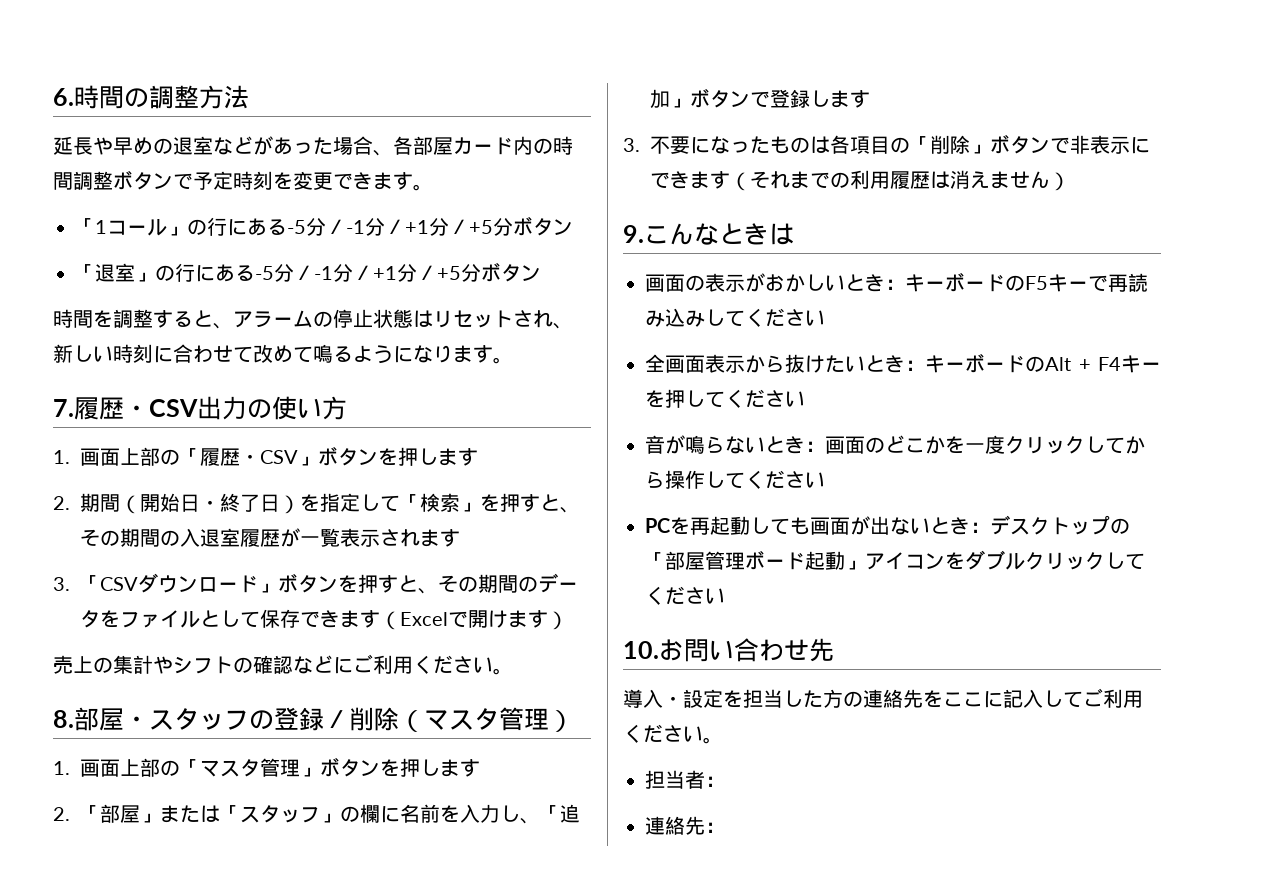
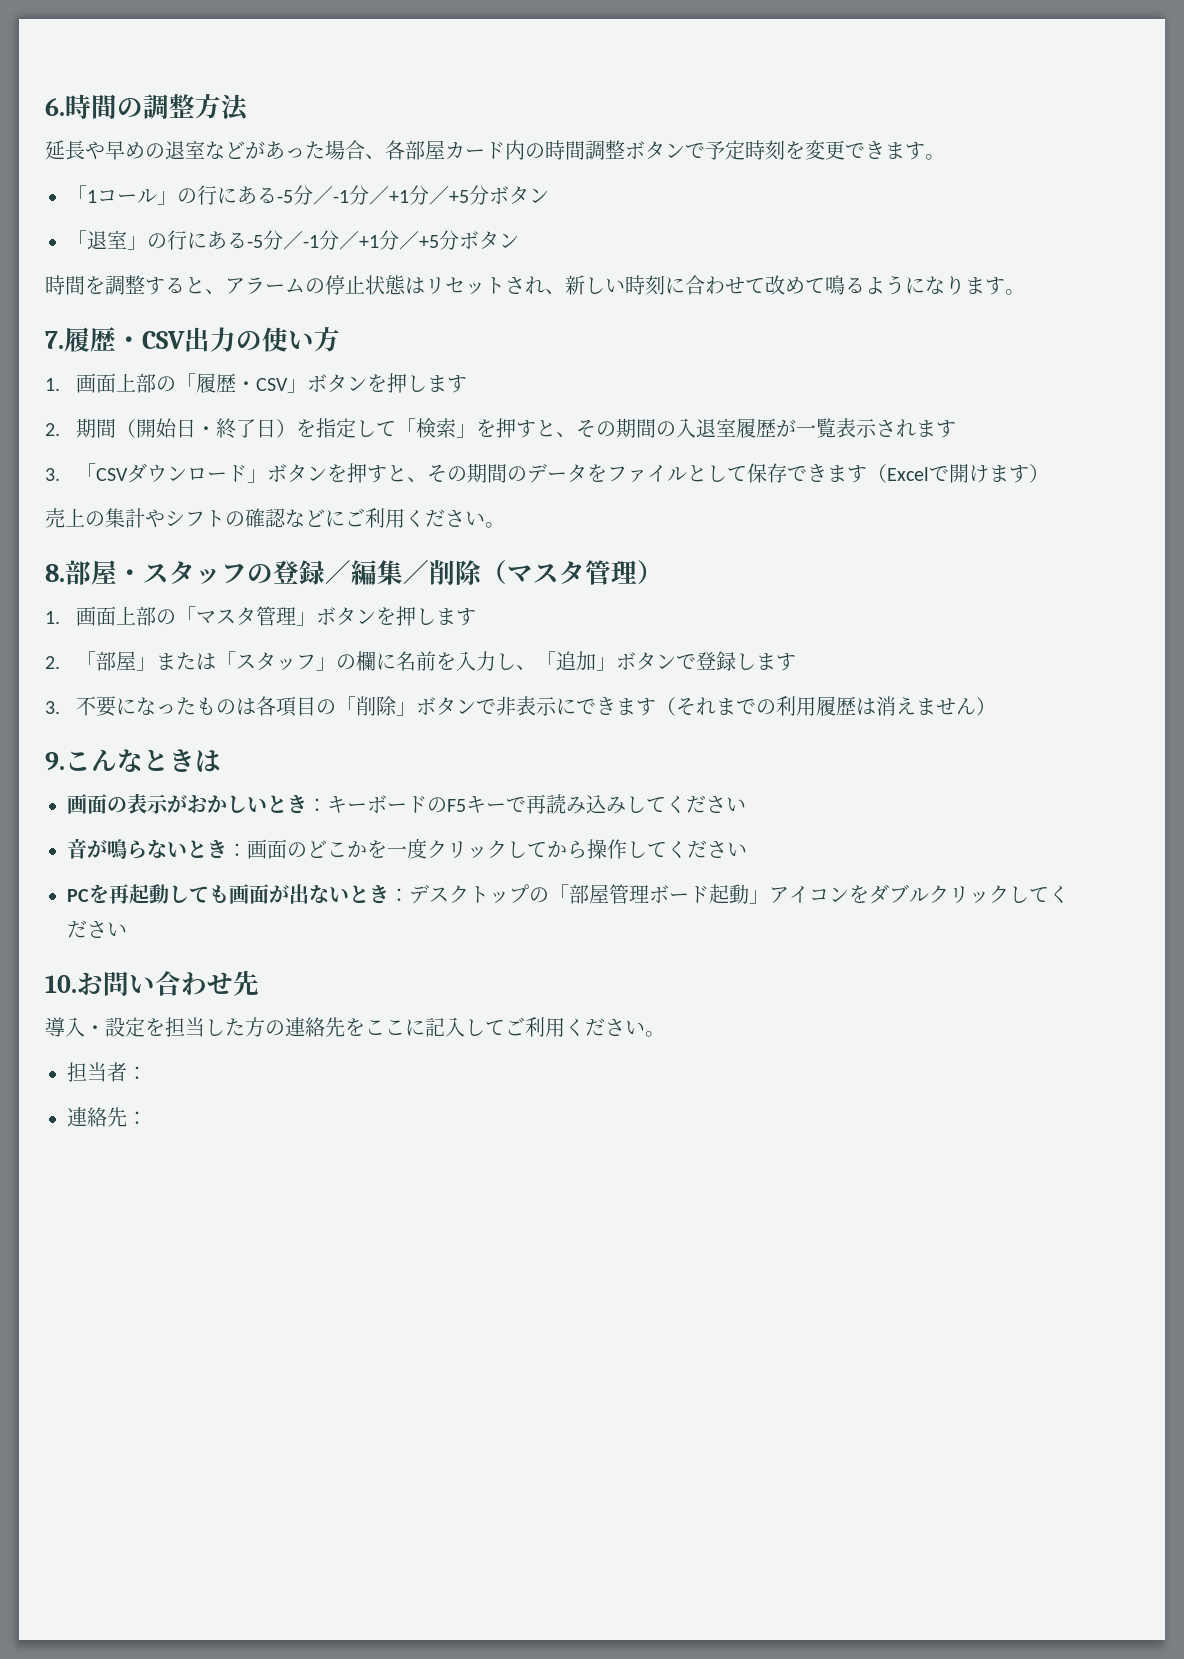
(349, 719) none -> [351,560,429,585] 編集／
[645,353,1161,373] [645,389,805,408] // 全画面表示から抜けたいとき：キーボードのAlt + F4キーを押してください -> (746, 804) none

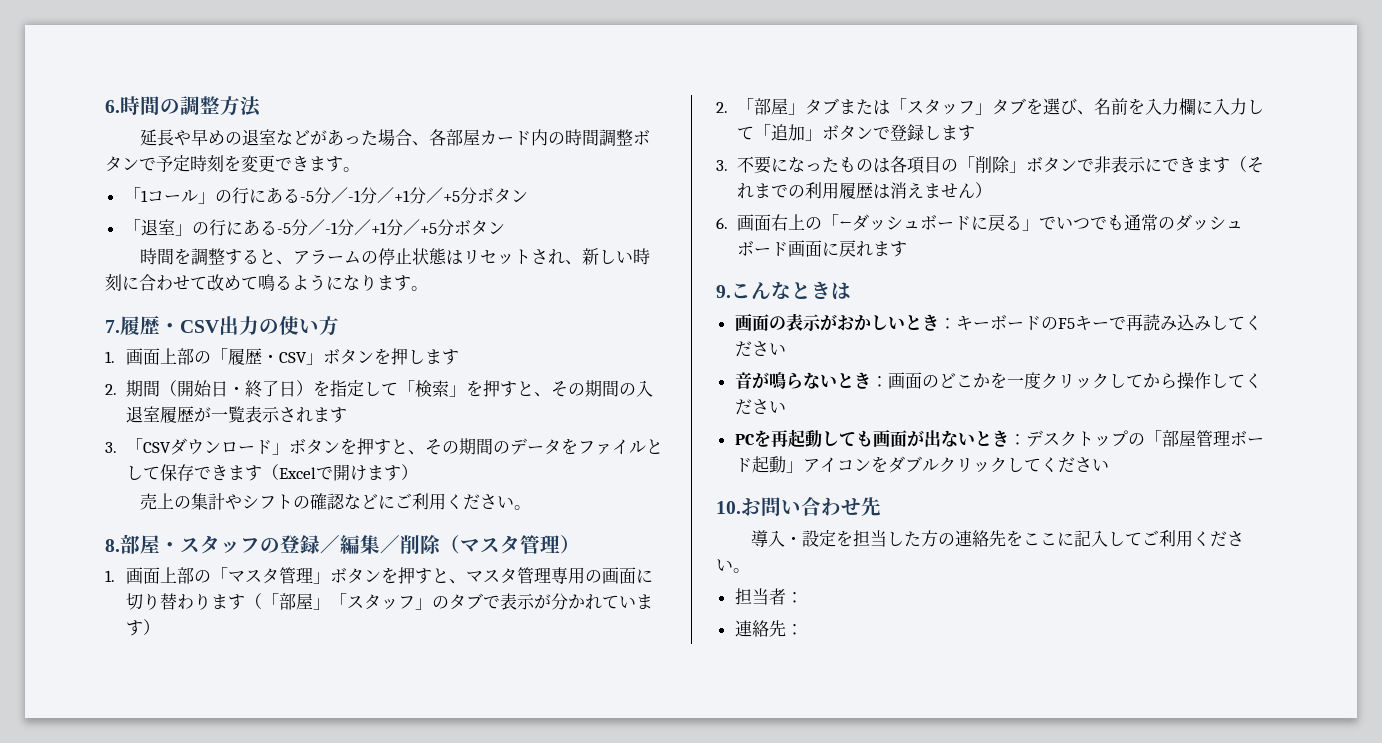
[415,608,476,626] します -> [415,567,654,584] [126,593,654,610] [126,619,161,636] すと、マスタ管理専用の画面に切り替わります（「部屋」「スタッフ」のタブで表示が分かれています）
(156, 664) none -> [805,98,840,115] タブ
[335,651,536,671] の欄に名前を入力し、 -> [992,98,1265,115] [737,126,755,140] タブを選び、名前を入力欄に入力して
(996, 706) none -> [716,214,1244,231] [737,240,908,257] // 6.画面右上の「←ダッシュボードに戻る」でいつでも通常のダッシュボード画面に戻れます

